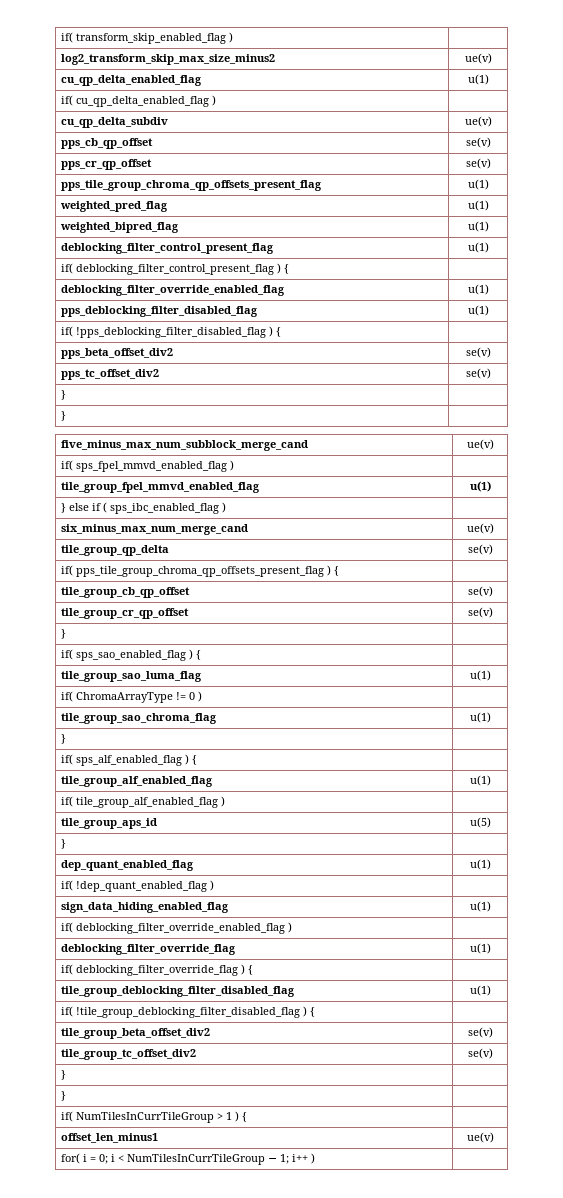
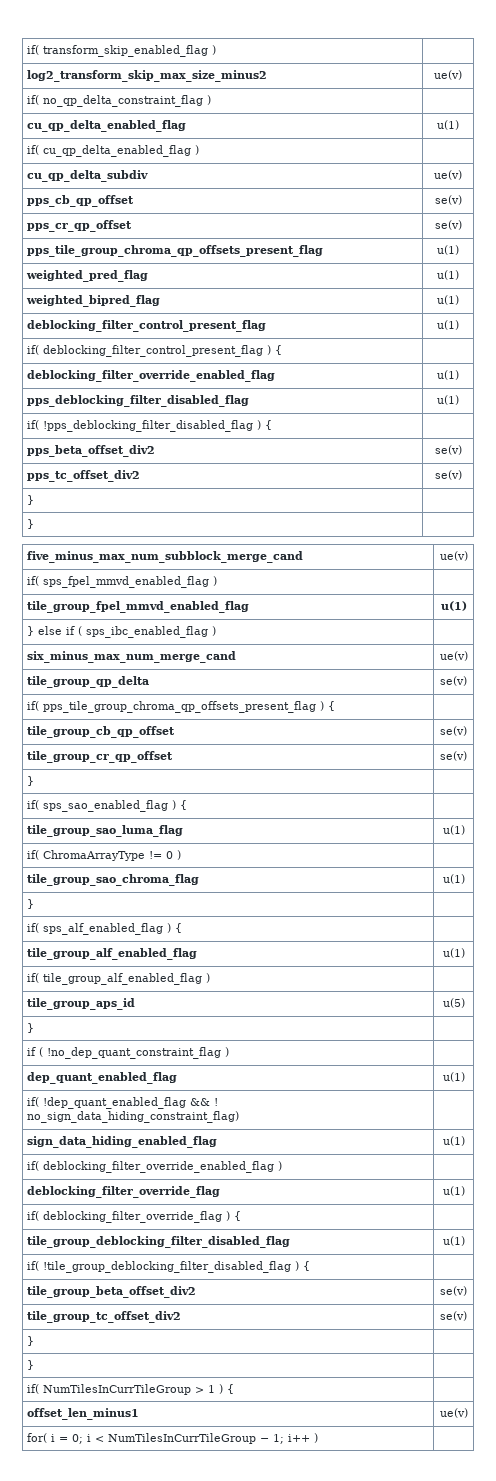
(492, 58) none -> [27,95,212,107] // if( no_qp_delta_constraint_flag ) |
(67, 844) none -> [27,1047,230,1059] // if ( !no_dep_quant_constraint_flag ) |
[210,880,215,891] ) -> [190,1098,219,1106] [27,1111,240,1123] && ! no_sign_data_hiding_constraint_flag)

